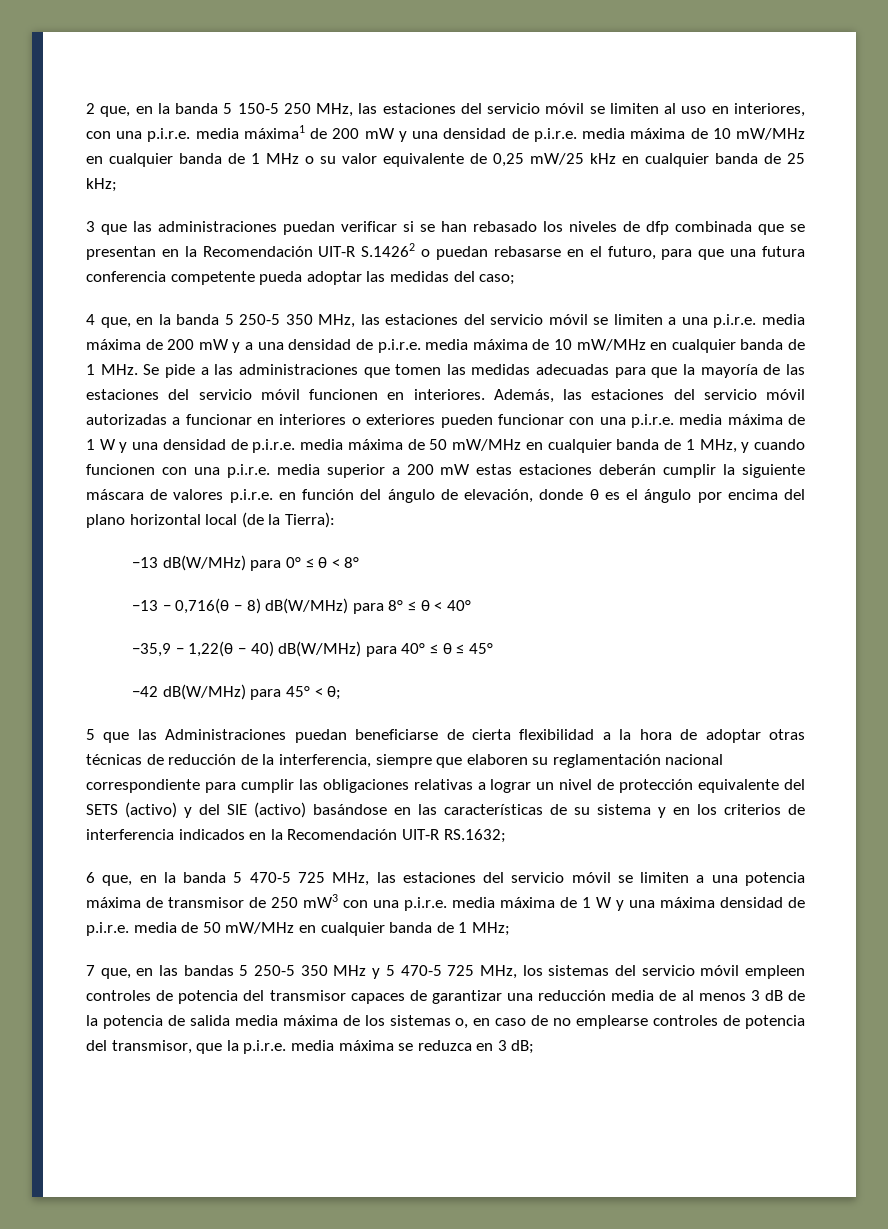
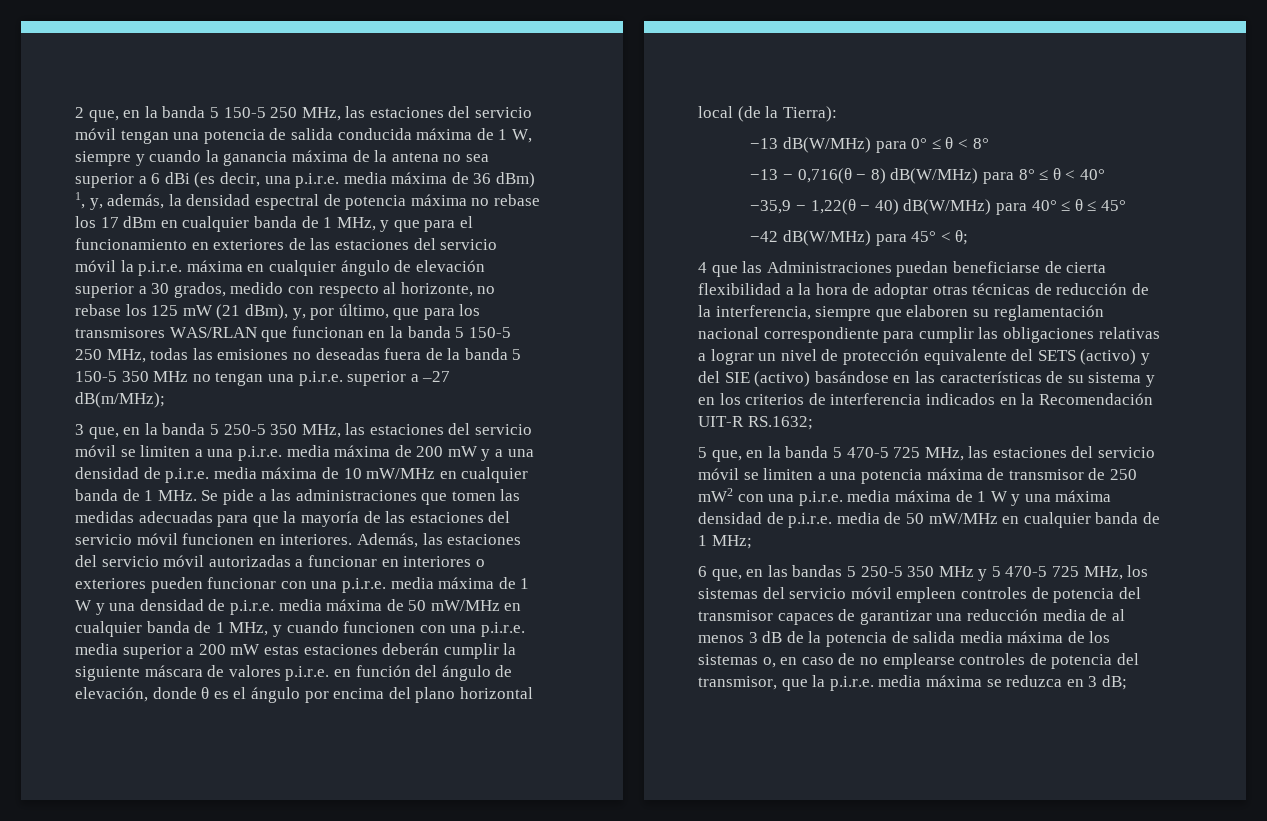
[589,103,805,117] [86,125,806,142] [86,153,805,167] [86,178,117,192] [86,221,805,235] [86,243,806,260] [86,271,516,285] [86,314,95,325] se limiten al uso en interiores, con una p.i.r.e. media máxima1 de 200 mW y una densidad de p.i.r.e. media máxima de 10 mW/MHz en cualquier banda de 1 MHz o su valor equivalente de 0,25 mW/25 kHz en cualquier banda de 25 kHz; // 3 que las administraciones puedan verificar si se han rebasado los niveles de dfp combinada que se presentan en la Recomendación UIT-R S.14262 o puedan rebasarse en el futuro, para que una futura conferencia competente pueda adoptar las medidas del caso; // 4 -> [120,128,532,144] [75,150,489,166] [75,172,536,188] [75,192,540,210] [75,216,474,232] [75,238,498,250] [75,260,485,276] [75,282,496,298] [75,304,481,320] [75,326,511,342] [75,348,522,363] [75,371,451,386] [75,392,165,408] [75,424,84,435] tengan una potencia de salida conducida máxima de 1 W, siempre y cuando la ganancia máxima de la antena no sea superior a 6 dBi (es decir, una p.i.r.e. media máxima de 36 dBm) 1, y, además, la densidad espectral de potencia máxima no rebase los 17 dBm en cualquier banda de 1 MHz, y que para el funcionamiento en exteriores de las estaciones del servicio móvil la p.i.r.e. máxima en cualquier ángulo de elevación superior a 30 grados, medido con respecto al horizonte, no rebase los 125 mW (21 dBm), y, por último, que para los transmisores WAS/RLAN que funcionan en la banda 5 150-5 250 MHz, todas las emisiones no deseadas fuera de la banda 5 150-5 350 MHz no tengan una p.i.r.e. superior a –27 dB(m/MHz); // 3
[86,729,95,740] 5 -> [698,262,707,273] 4
[86,872,95,883] 6 -> [698,447,707,458] 5
[303,894,338,908] mW3 -> [698,488,733,502] mW2
[86,965,95,976] 7 -> [698,566,707,577] 6

